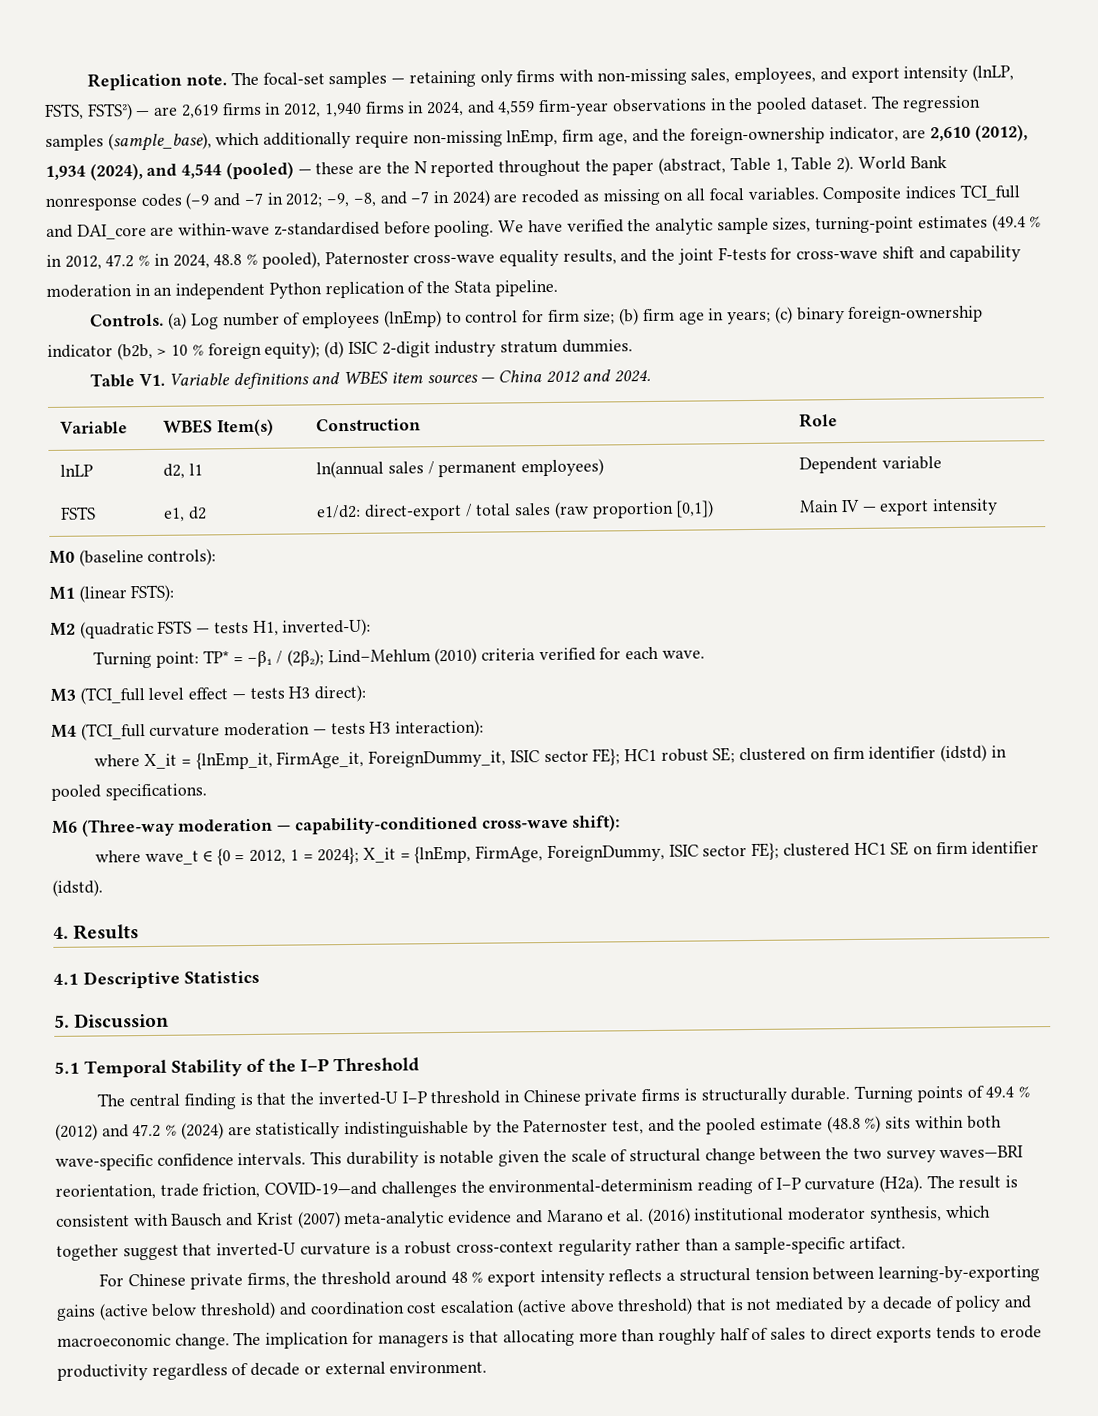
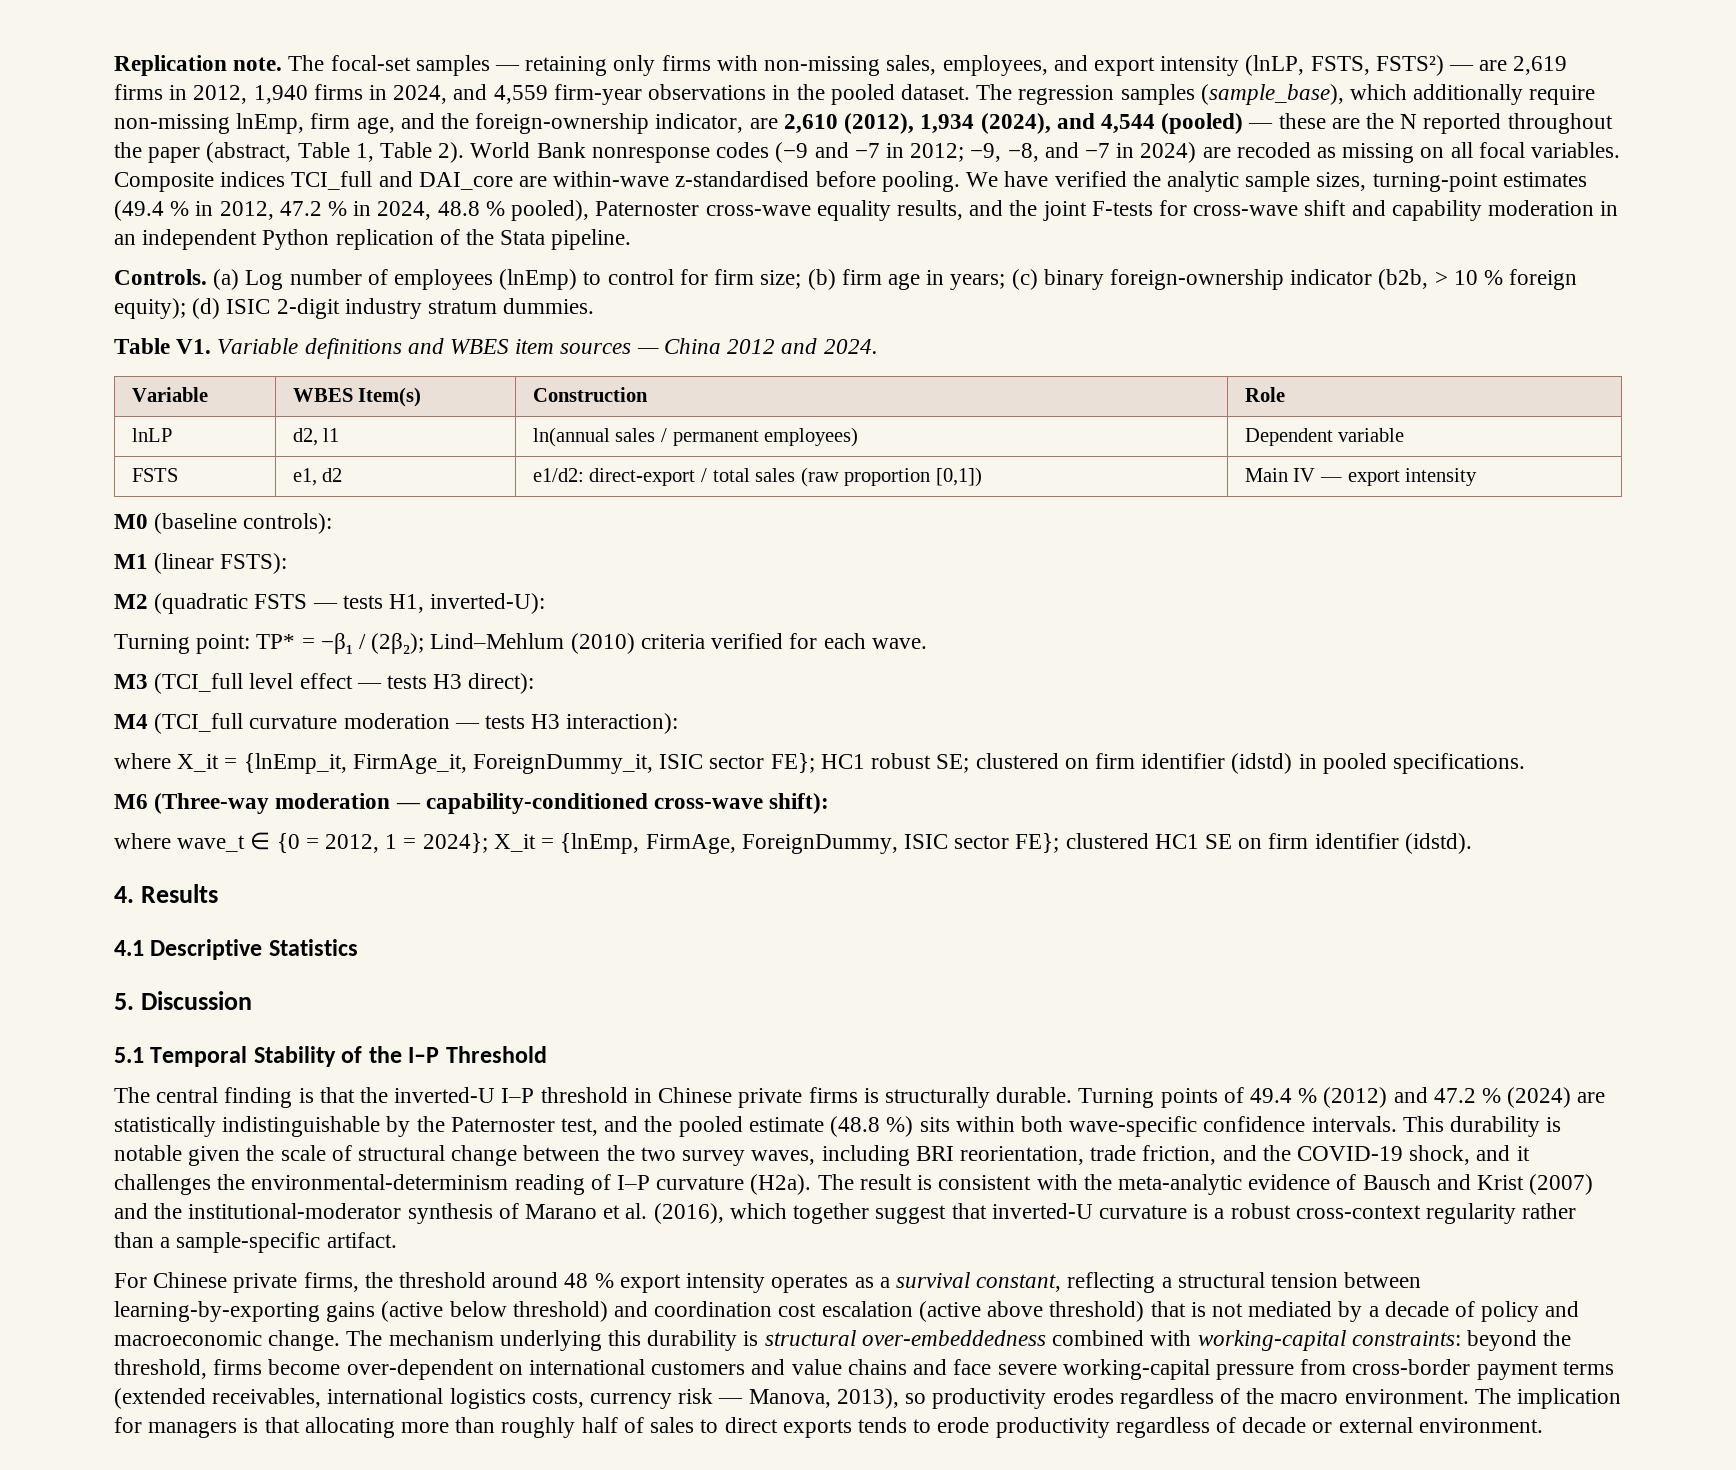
[939,1145,1024,1159] [55,1181,378,1200] waves—BRI reorientation, trade friction, COVID-19—and -> [751,1145,1530,1166] waves, including BRI reorientation, trade friction, and the COVID-19 shock, and it
[171,1206,942,1229] Bausch and Krist (2007) meta-analytic evidence and Marano et al. (2016) institutional moderator synthesis, -> [1083,1174,1594,1195] [114,1203,724,1224] the meta-analytic evidence of Bausch and Krist (2007) and the institutional-moderator synthesis of Marano et al. (2016),
[608,1268,663,1282] reflects -> [771,1272,1156,1293] operates as a survival constant, reflecting
(262, 1338) none -> [388,1330,1572,1351] [114,1359,1614,1380] [114,1388,1511,1409] mechanism underlying this durability is structural over-embeddedness combined with working-capital constraints: beyond the threshold, firms become over-dependent on international customers and value chains and face severe working-capital pressure from cross-border payment terms (extended receivables, international logistics costs, currency risk — Manova, 2013), so productivity erodes regardless of the macro environment. The

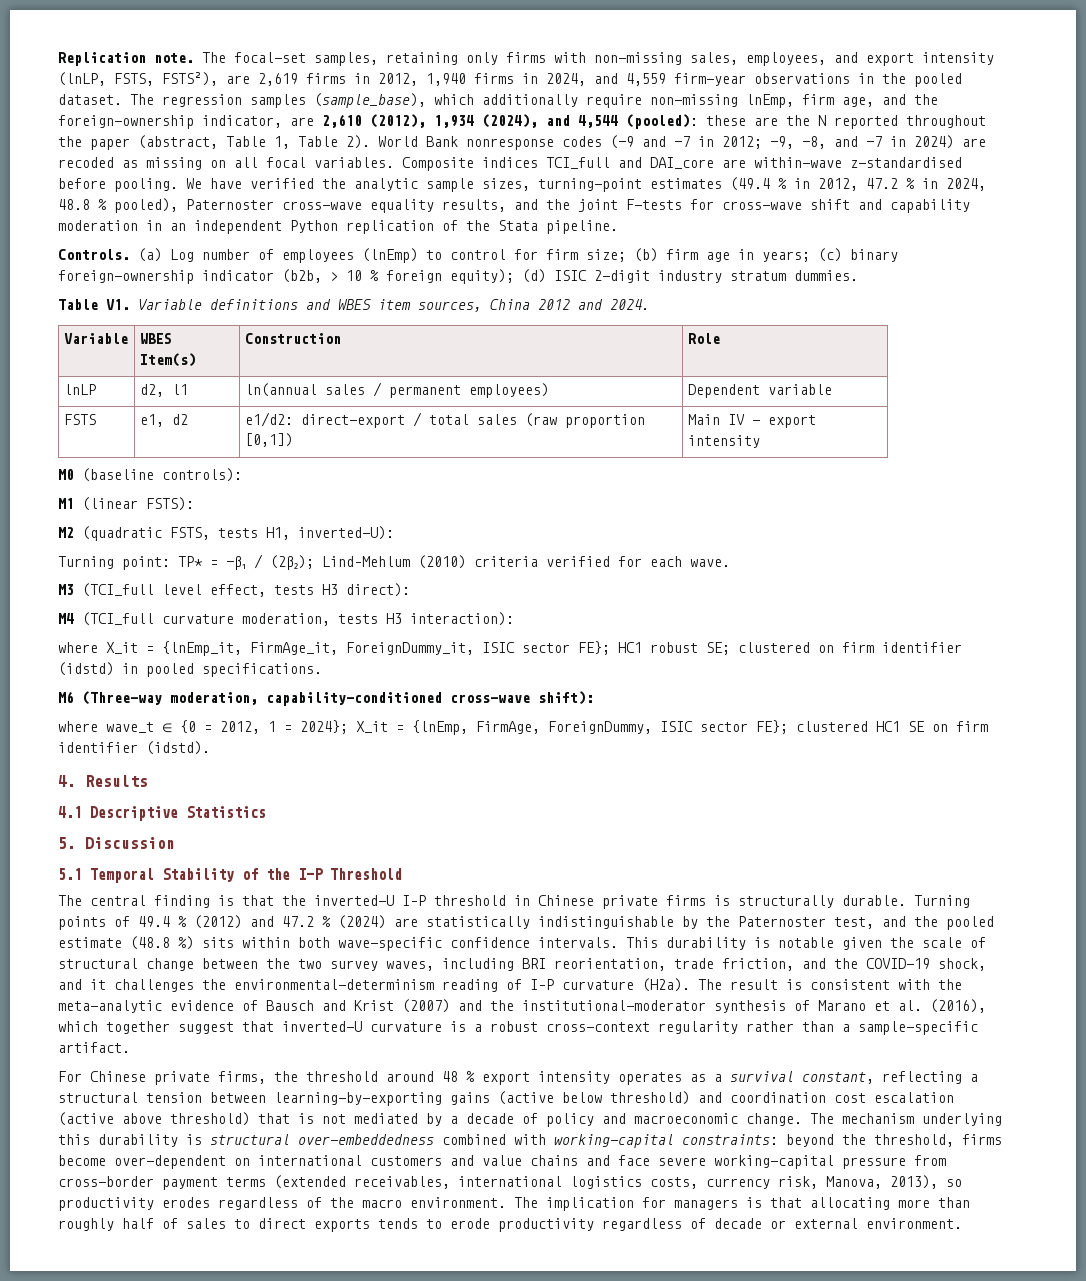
[415,55,521,76] samples — -> [314,52,378,66] samples,
[1375,55,1474,76] FSTS²) — -> [162,72,218,86] FSTS²),
[1161,113,1274,134] (pooled) — -> [626,114,698,129] (pooled):
[560,343,659,354] sources — -> [418,301,482,312] sources,
[254,594,338,609] FSTS — -> [170,527,210,540] FSTS,
[299,673,382,689] effect — -> [210,584,266,597] effect,
[343,713,480,729] moderation — -> [242,613,330,626] moderation,
[275,793,421,809] moderation — -> [170,692,258,705] moderation,
[678,1388,744,1404] risk — -> [778,1176,818,1189] risk,

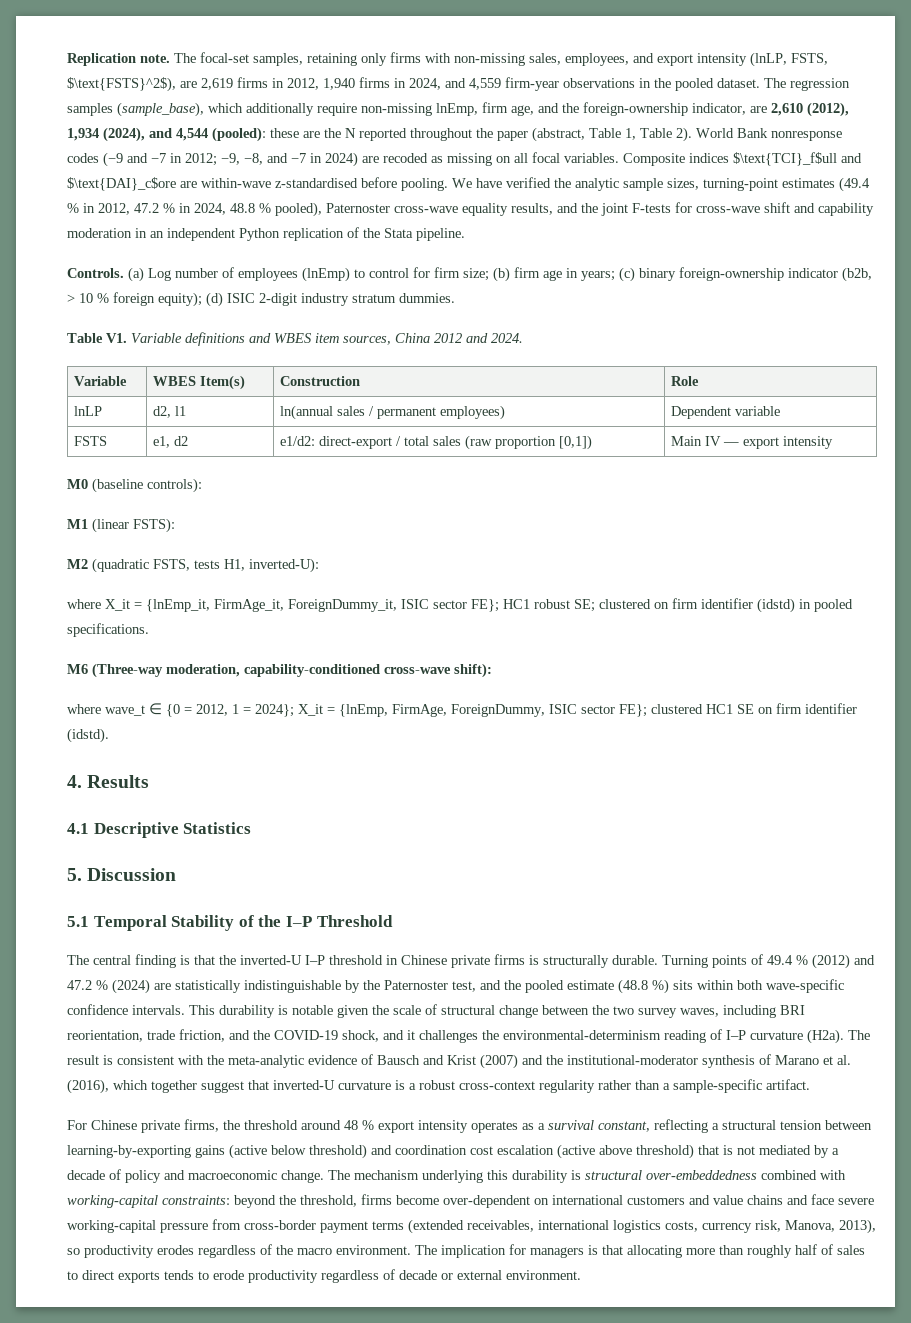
[162,72,218,86] FSTS²), -> [67,77,176,92] $\text{FSTS}^2$),
[546,157,714,169] TCI_full and DAI_core -> [733,152,862,166] [67,177,176,191] $\text{TCI}_f$ull and $\text{DAI}_c$ore
[58,554,730,570] [58,583,410,597] [58,612,514,626] // Turning point: TP* = −β₁ / (2β₂); Lind–Mehlum (2010) criteria verified for each wave. // M3 (TCI_full level effect, tests H3 direct): // M4 (TCI_full curvature moderation, tests H3 interaction): -> (319, 565) none

